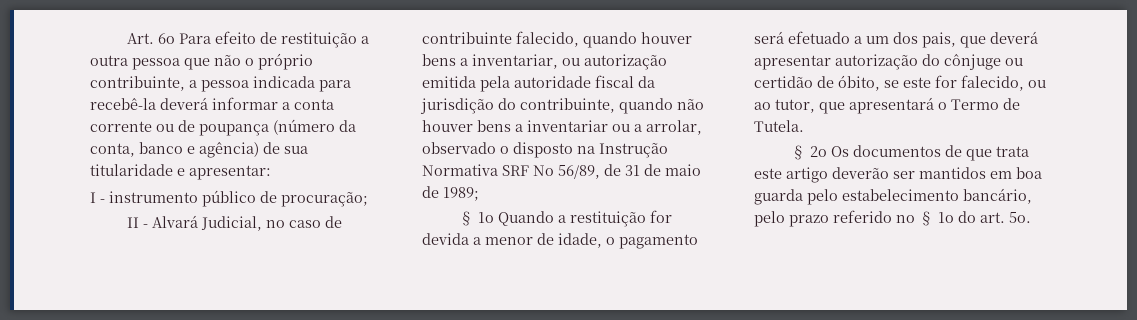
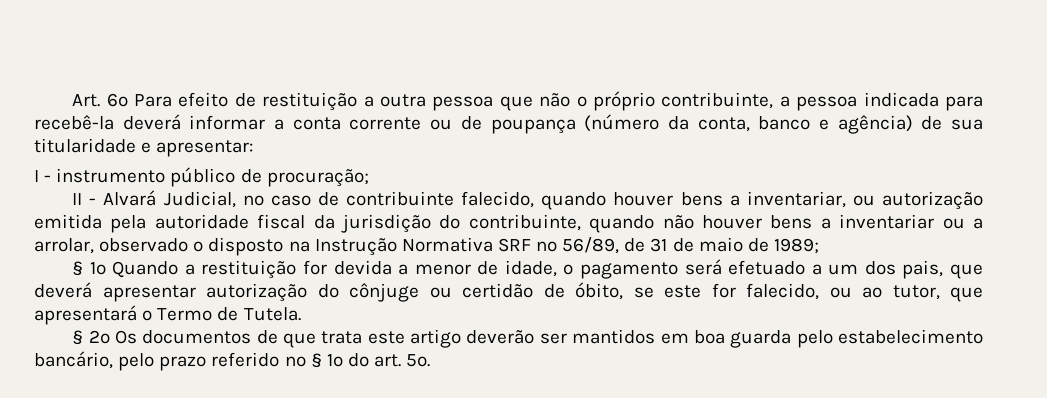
[158,33,176,44] 6o -> [106,93,128,107] 6º
[533,165,554,176] No -> [536,241,558,252] nº
[478,212,495,223] 1o -> [89,262,106,275] 1º
[810,146,828,157] 2o -> [88,330,110,344] 2º
[938,212,954,223] 1o -> [326,354,343,367] 1º
[1009,212,1031,223] 5o. -> [406,354,431,367] 5º.

